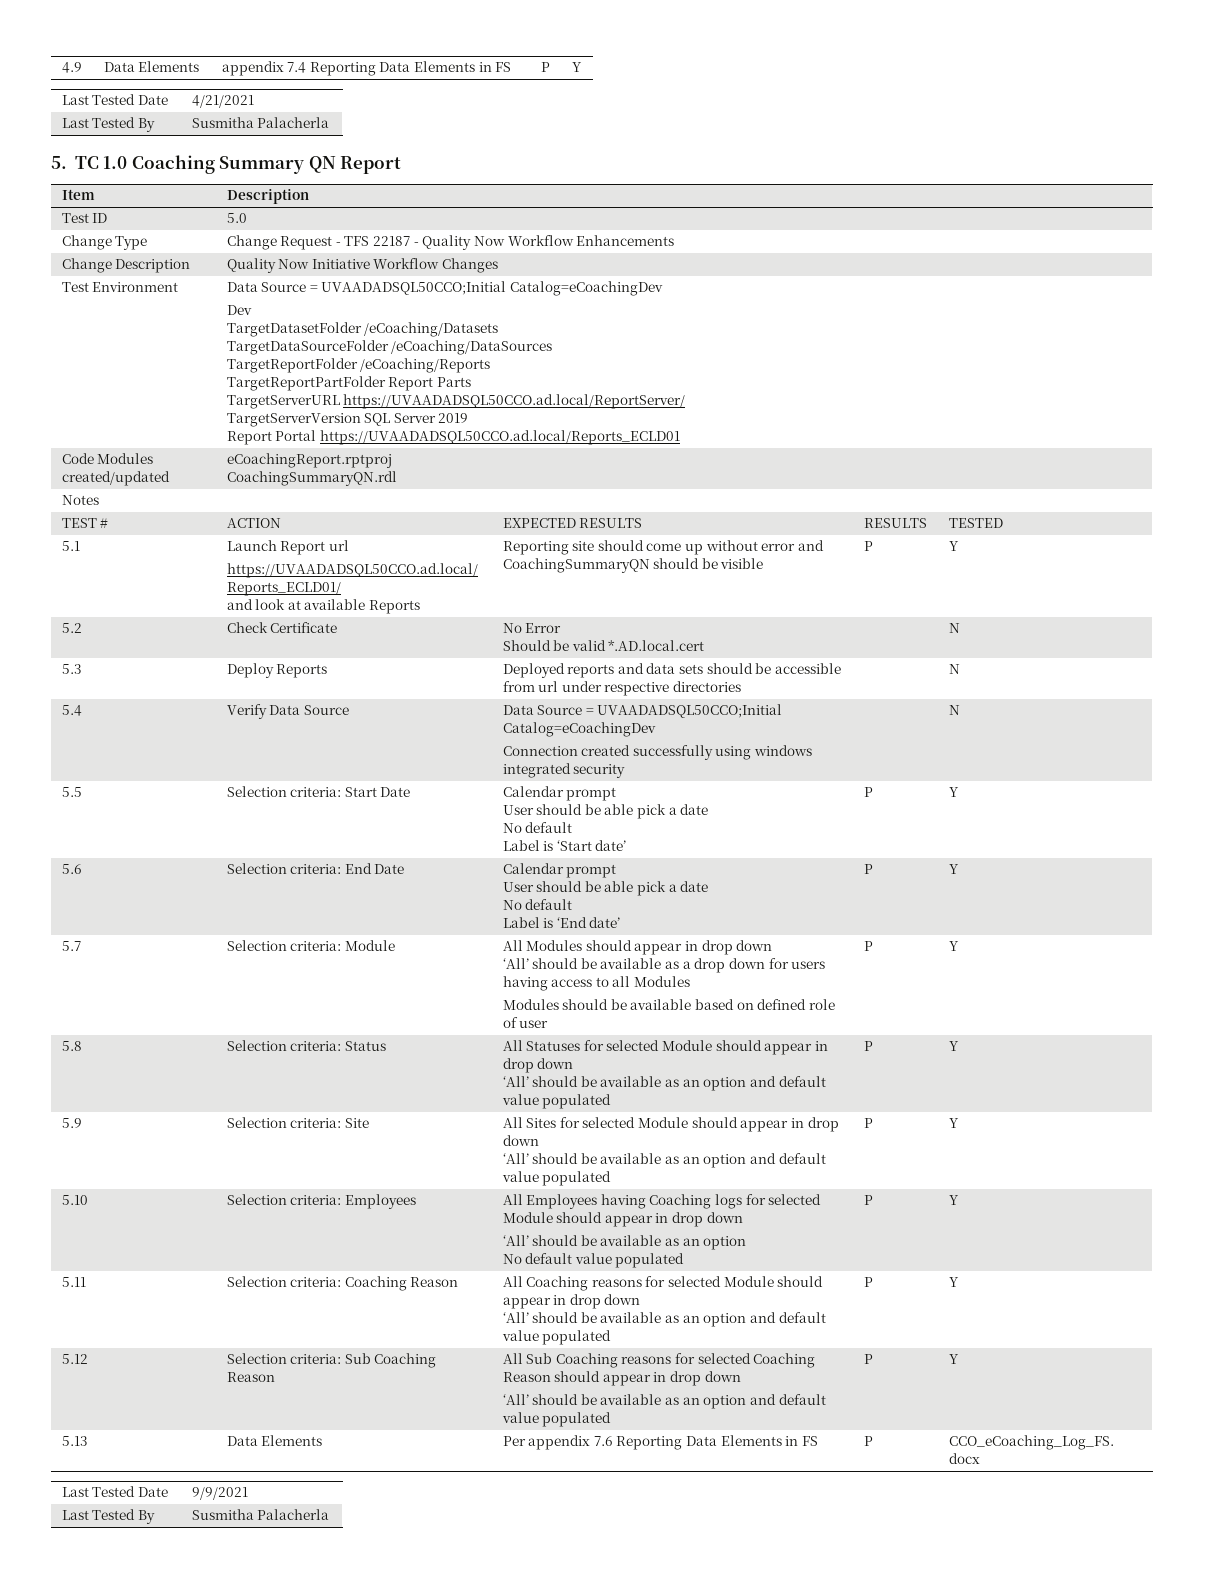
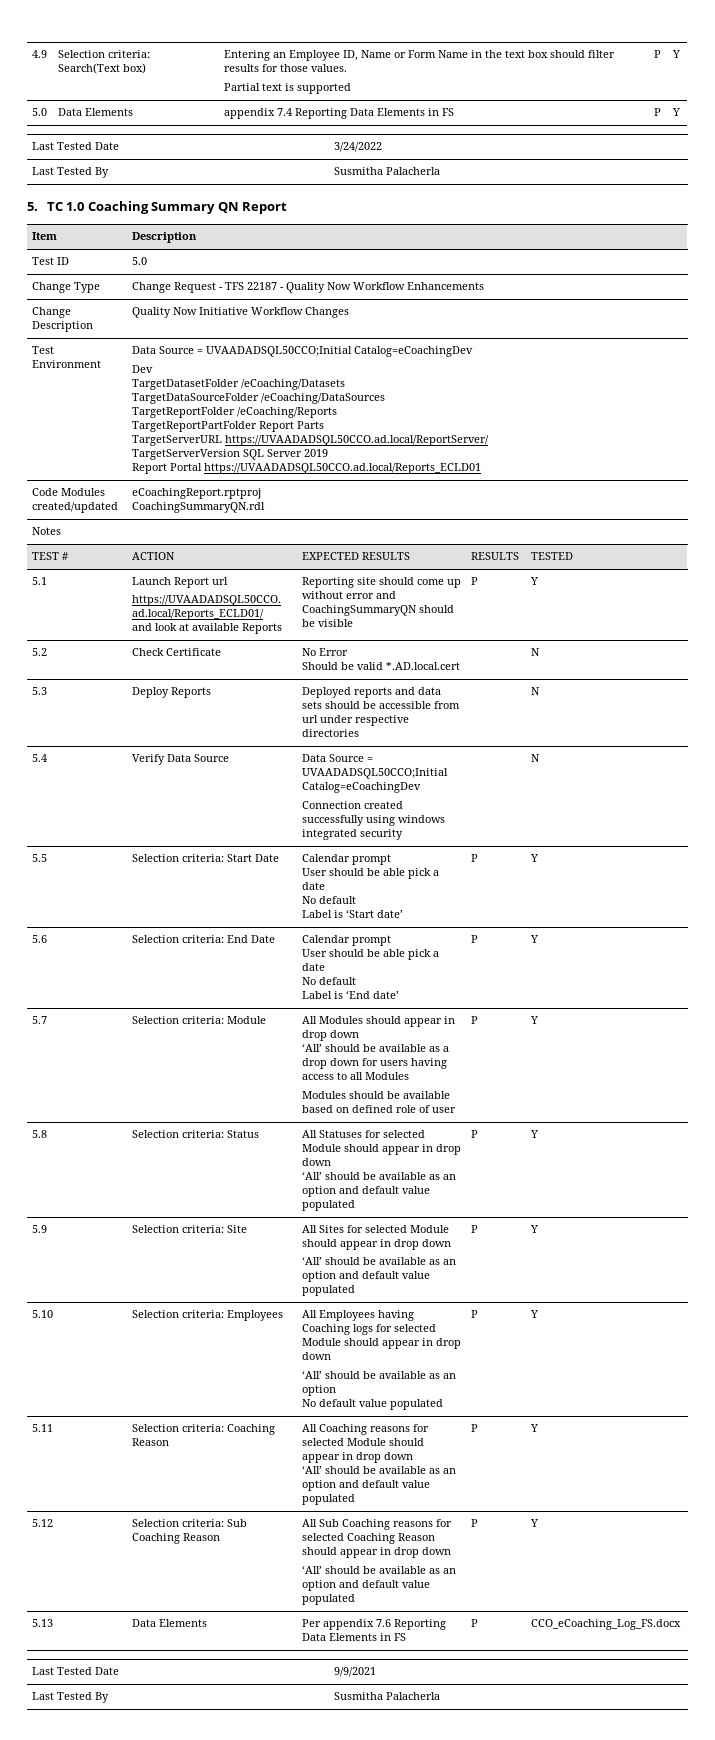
(82, 67) none -> [58,50,151,58] [58,63,147,74] [224,50,616,61] [224,64,348,72] [224,83,352,94] [654,50,662,58] [672,50,681,58] [32,108,48,116] | Selection criteria: Search(Text box) | Entering an Employee ID, Name or Form Name in the text box should filter results for those values. // Partial text is supported | P | Y // 5.0
[191,95,254,108] 4/21/2021 -> [334,142,383,152] 3/24/2022

